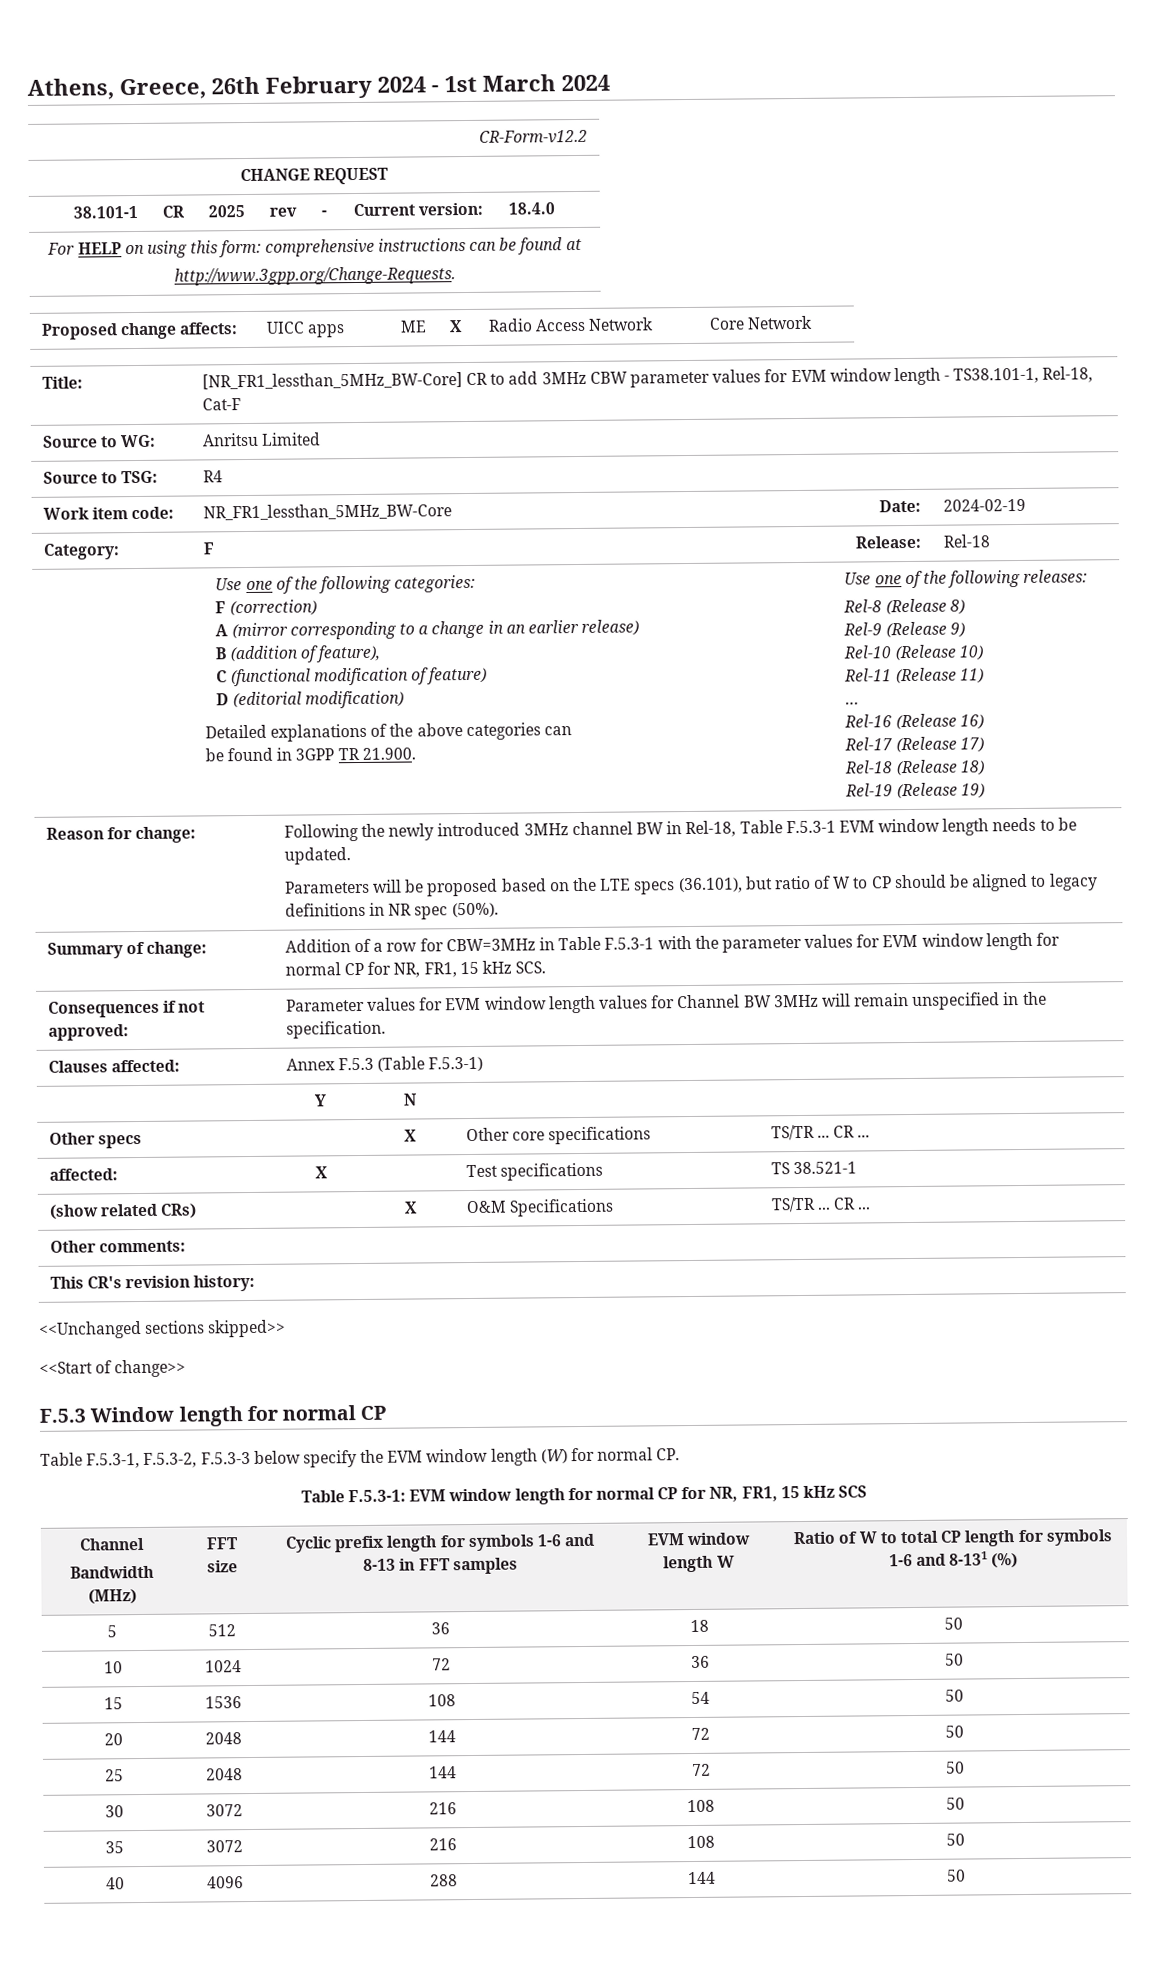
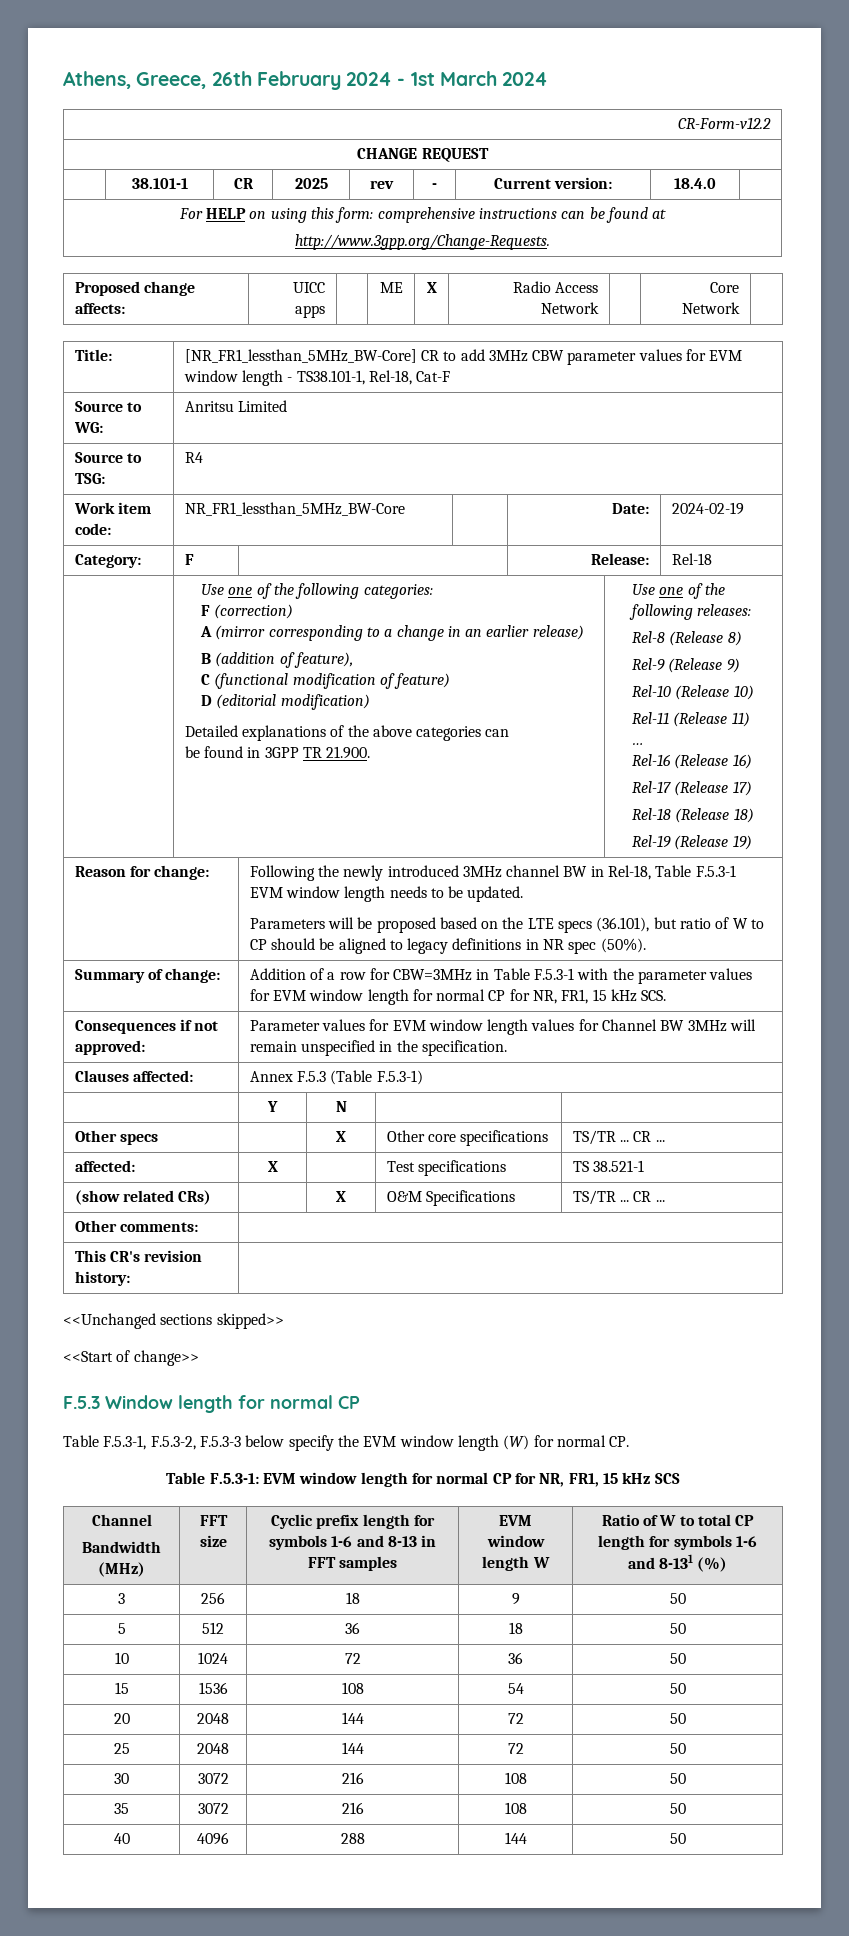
(1019, 1561) none -> [118,1593,125,1604] [201,1592,225,1604] [345,1592,360,1604] [511,1593,520,1605] [669,1593,686,1604] // 3 | 256 | 18 | 9 | 50

